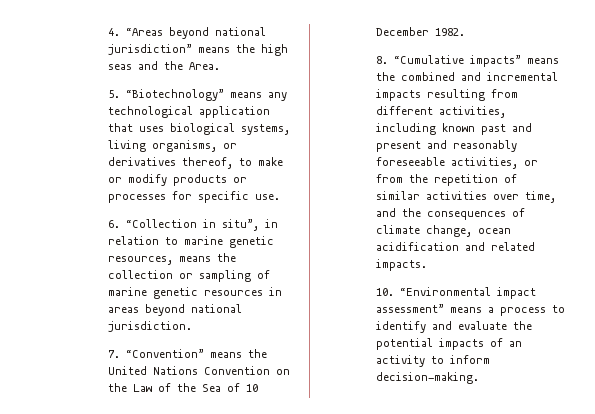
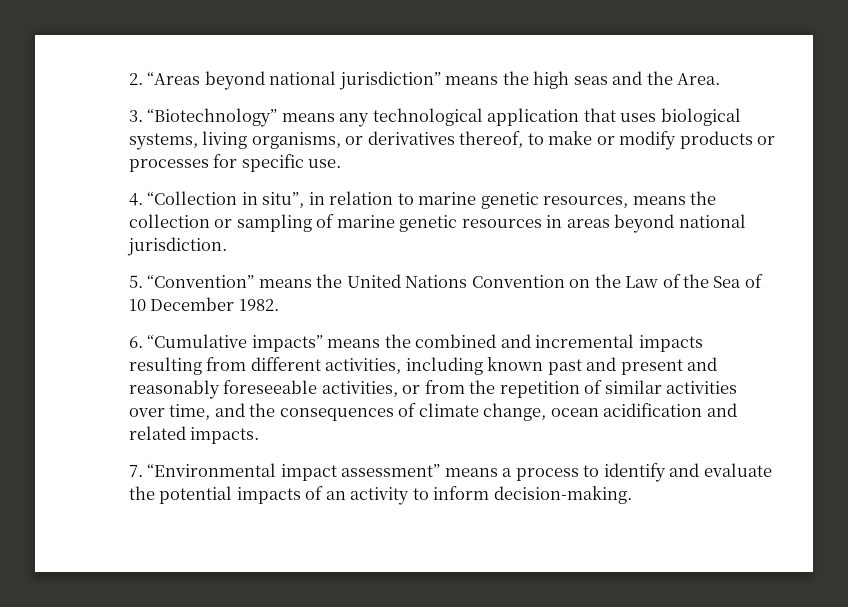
[108,28,121,36] 4. -> [129,73,144,85] 2.
[108,90,121,98] 5. -> [129,110,144,122] 3.
[108,220,121,228] 6. -> [129,193,144,206] 4.
[108,350,121,358] 7. -> [129,275,144,288] 5.
[376,56,389,64] 8. -> [129,336,144,348] 6.
[376,288,395,296] 10. -> [129,465,144,477] 7.

